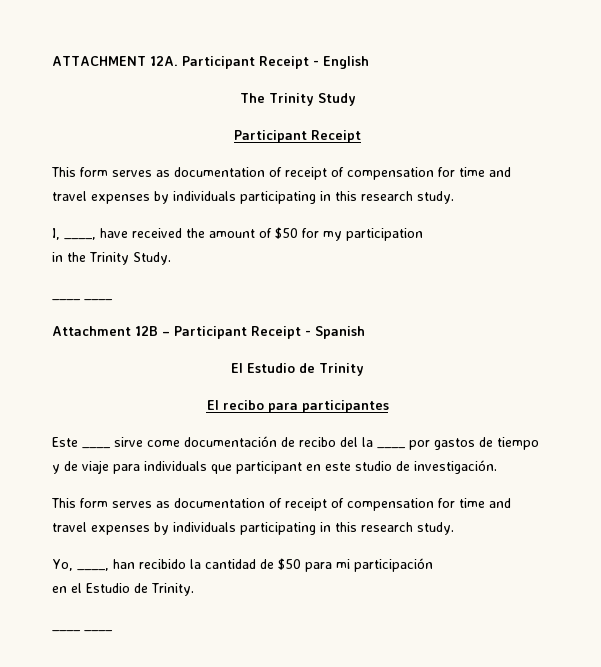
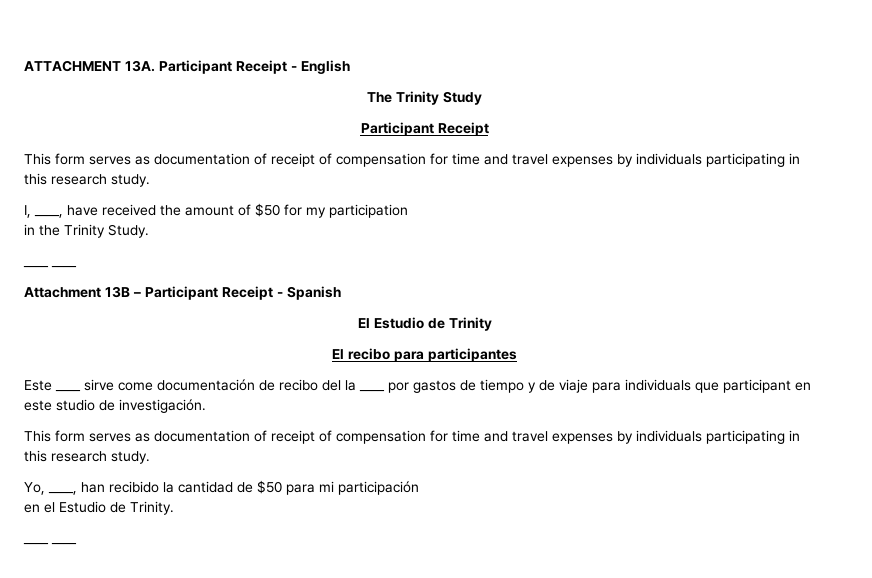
[150,56,178,66] 12A. -> [125,60,155,72] 13A.
[135,326,158,336] 12B -> [105,286,130,298] 13B

